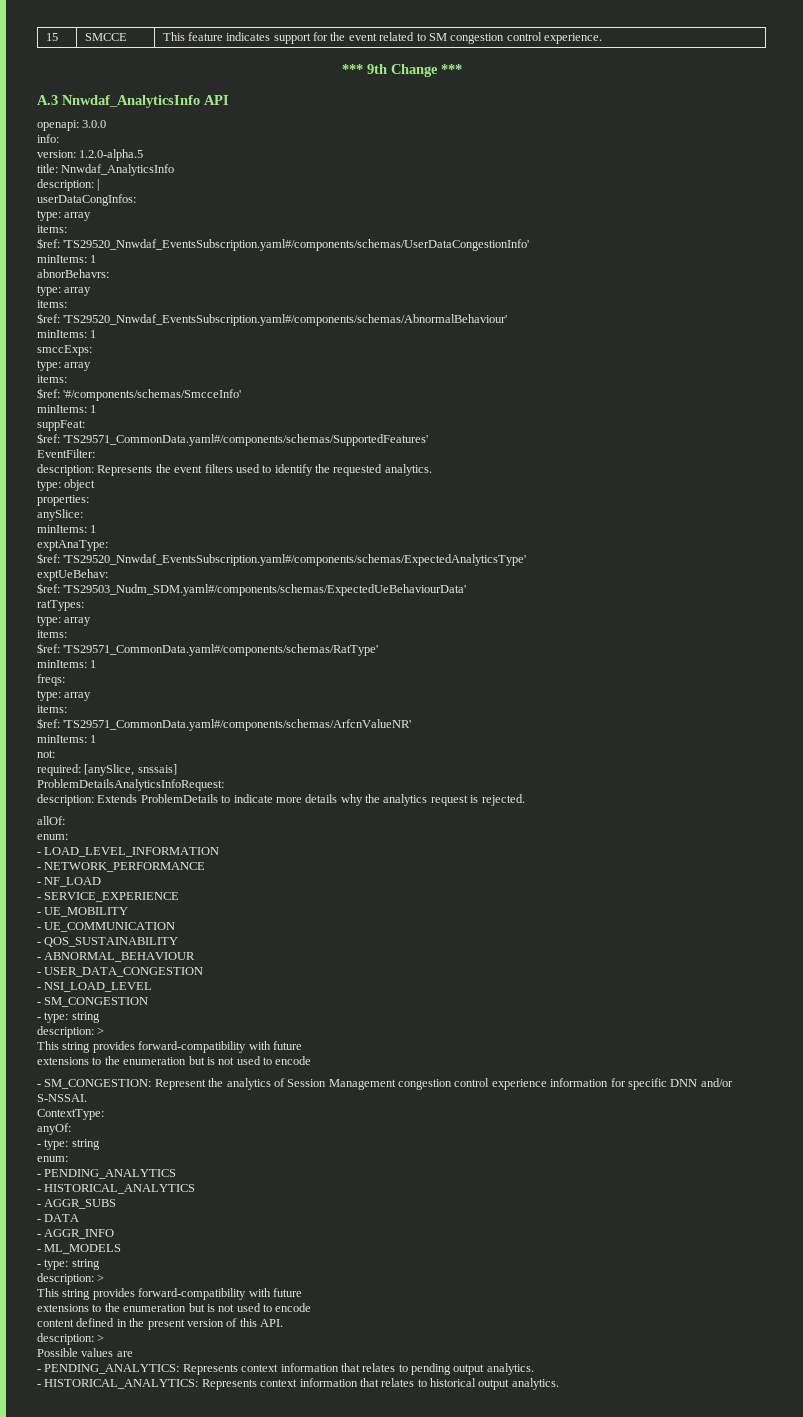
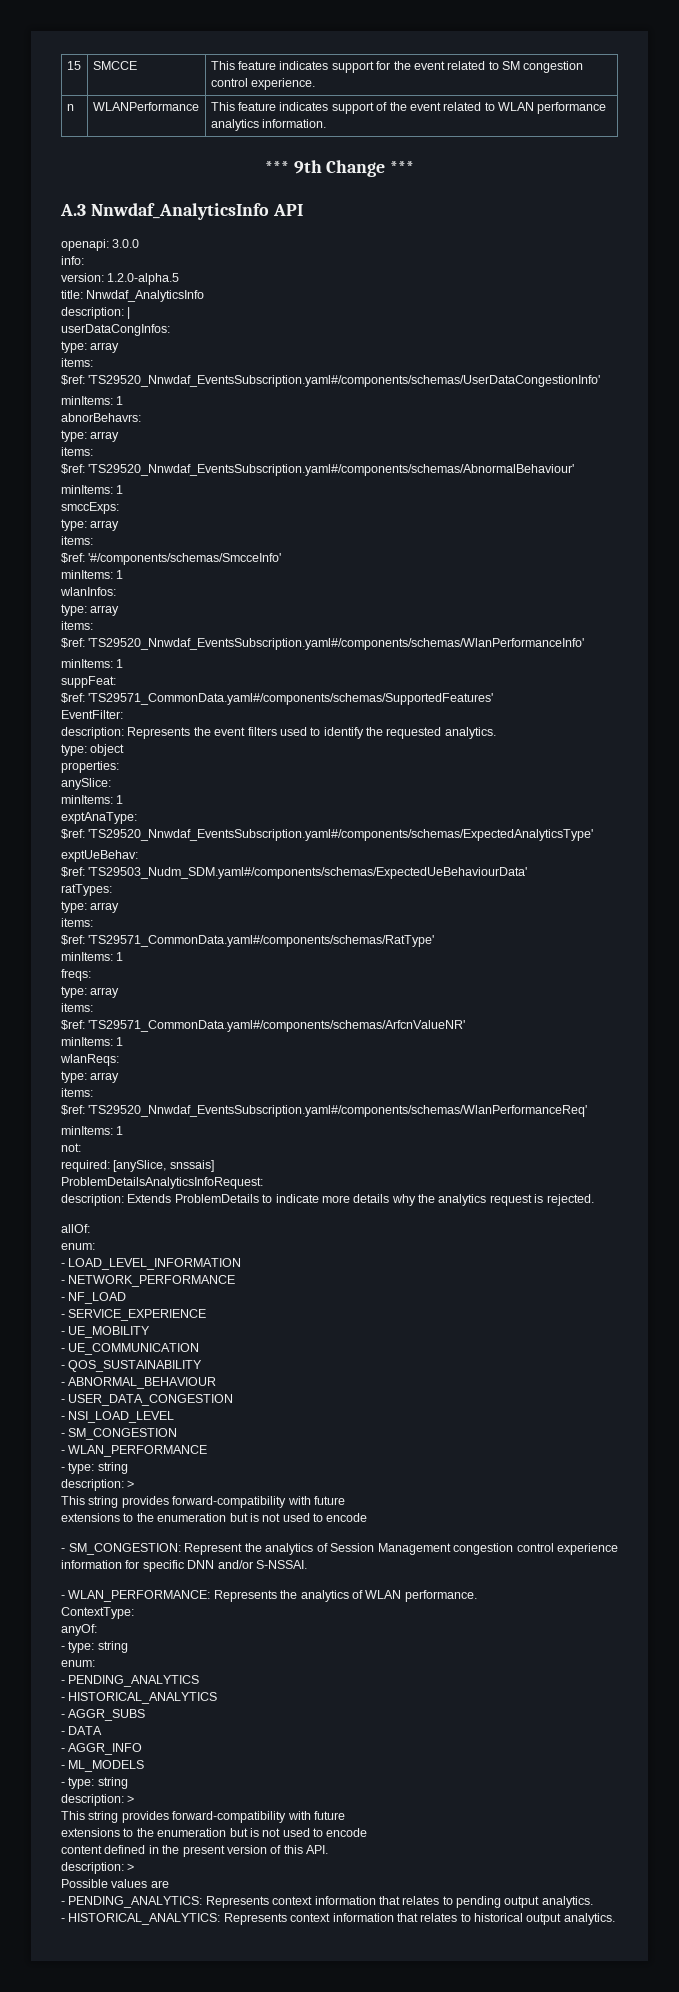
(603, 38) none -> [66,104,74,111] [92,102,199,111] [210,102,607,114] [210,119,327,131] // n | WLANPerformance | This feature indicates support of the event related to WLAN performance analytics information.
(97, 409) none -> [60,587,116,596] [61,604,120,616] [61,621,93,630] [61,638,585,650] [61,659,124,668] // wlanInfos: // type: array // items: // $ref: 'TS29520_Nnwdaf_EventsSubscription.yaml#/components/schemas/WlanPerformanceInfo' // minItems: 1
(97, 739) none -> [60,1054,119,1066] [61,1071,120,1083] [61,1088,93,1097] [61,1105,588,1117] [61,1126,124,1135] // wlanReqs: // type: array // items: // $ref: 'TS29520_Nnwdaf_EventsSubscription.yaml#/components/schemas/WlanPerformanceReq' // minItems: 1
(149, 1002) none -> [61,1445,208,1457] // - WLAN_PERFORMANCE
(87, 1098) none -> [61,1590,477,1602] // - WLAN_PERFORMANCE: Represents the analytics of WLAN performance.

